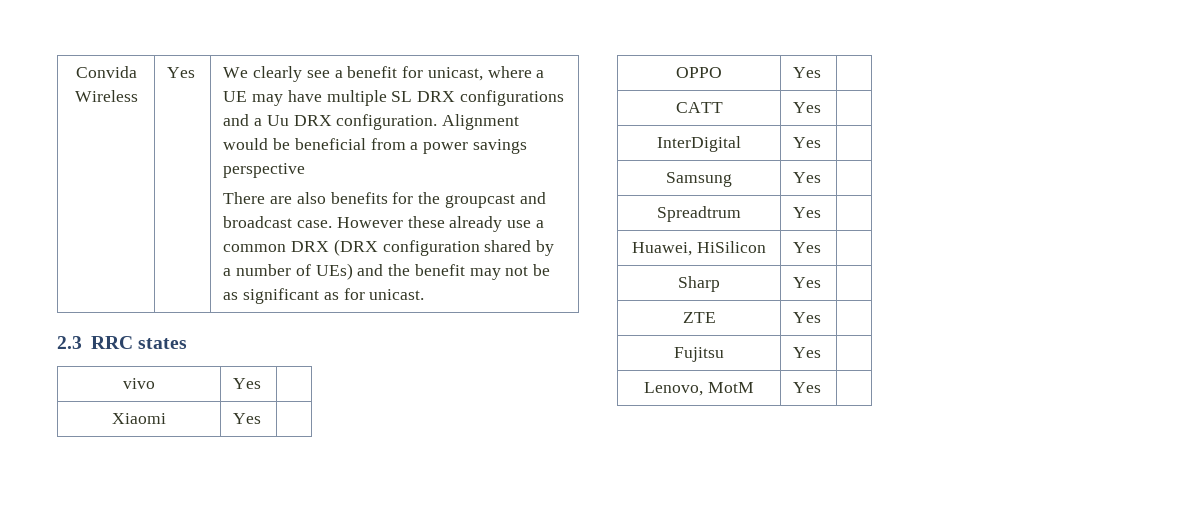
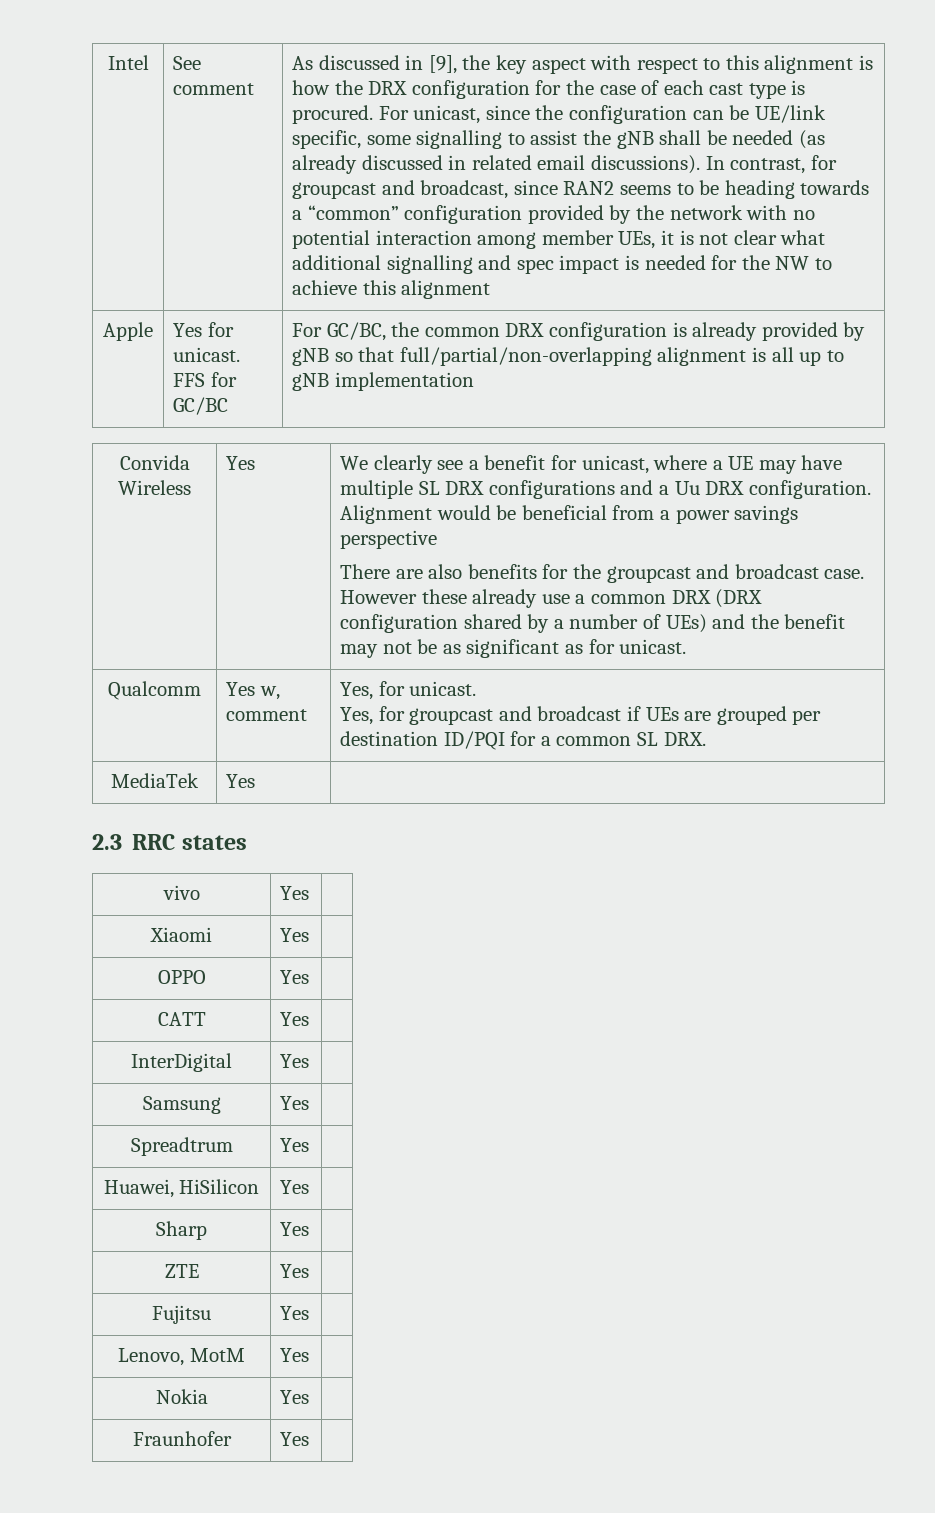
(75, 72) none -> [107,55,149,70] [173,56,202,70] [173,83,255,95] [292,55,873,74] [292,80,806,99] [292,105,826,124] [292,130,825,149] [292,155,837,174] [292,180,870,199] [292,205,815,224] [292,230,826,249] [292,255,832,274] [292,280,491,299] [103,322,153,341] [173,322,234,337] [173,347,241,362] [173,372,237,387] [173,397,229,415] [292,322,866,341] [292,347,844,366] [292,372,474,391] Intel | See comment | As discussed in [9], the key aspect with respect to this alignment is how the DRX configuration for the case of each cast type is procured. For unicast, since the configuration can be UE/link specific, some signalling to assist the gNB shall be needed (as already discussed in related email discussions). In contrast, for groupcast and broadcast, since RAN2 seems to be heading towards a “common” configuration provided by the network with no potential interaction among member UEs, it is not clear what additional signalling and spec impact is needed for the NW to achieve this alignment // Apple | Yes for unicast. FFS for GC/BC | For GC/BC, the common DRX configuration is already provided by gNB so that full/partial/non-overlapping alignment is all up to gNB implementation //
(425, 294) none -> [108,681,201,700] [226,682,280,700] [226,709,308,721] [340,681,477,700] [340,706,822,725] [340,731,706,750] [111,773,199,788] [226,774,256,788] // Qualcomm | Yes w, comment | Yes, for unicast. // Yes, for groupcast and broadcast if UEs are grouped per destination ID/PQI for a common SL DRX. // MediaTek | Yes |
(822, 387) none -> [155,1389,208,1404] [280,1390,310,1404] [132,1431,232,1446] [280,1432,310,1446] // Nokia | Yes | // Fraunhofer | Yes |

